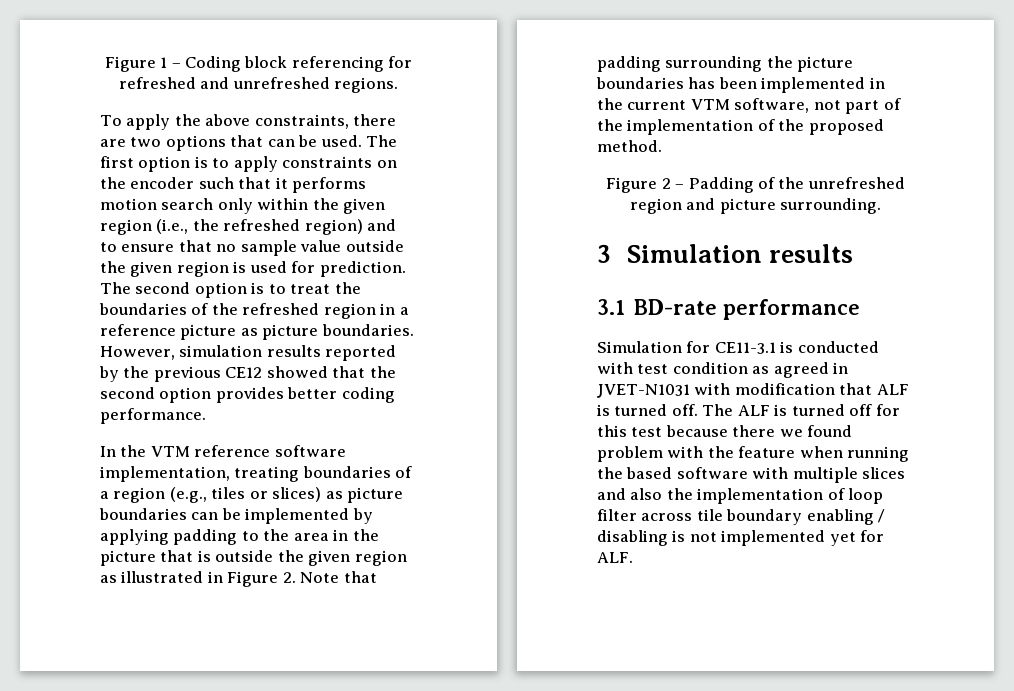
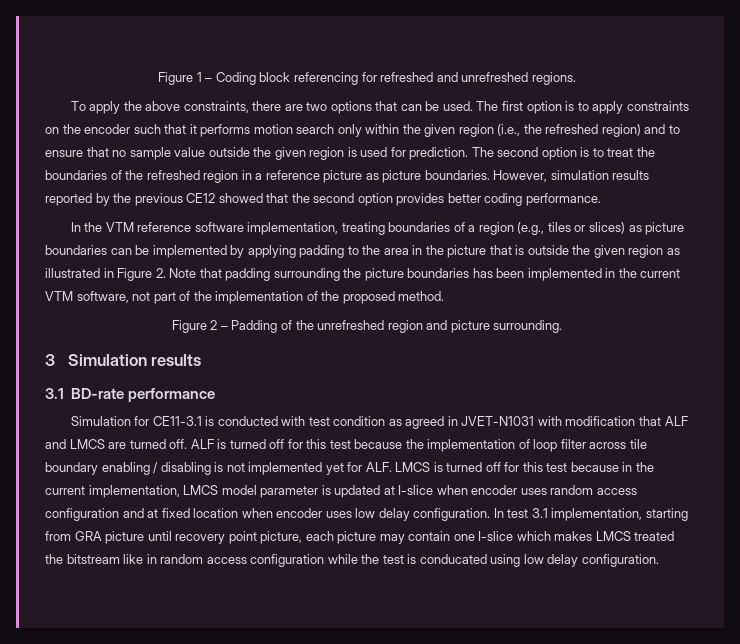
[597,404,610,416] is -> [45,439,127,449] and LMCS are
[702,404,734,416] The -> (188, 444) none
[732,425,853,437] [597,446,910,462] [597,467,906,483] [597,488,663,500] there we found problem with the feature when running the based software with multiple slices and also -> (403, 444) none
(633, 557) none -> [395,462,654,472] [45,485,637,498] [45,508,688,521] [45,531,675,544] [45,554,659,567] LMCS is turned off for this test because in the current implementation, LMCS model parameter is updated at I-slice when encoder uses random access configuration and at fixed location when encoder uses low delay configuration. In test 3.1 implementation, starting from GRA picture until recovery point picture, each picture may contain one I-slice which makes LMCS treated the bitstream like in random access configuration while the test is conducated using low delay configuration.

